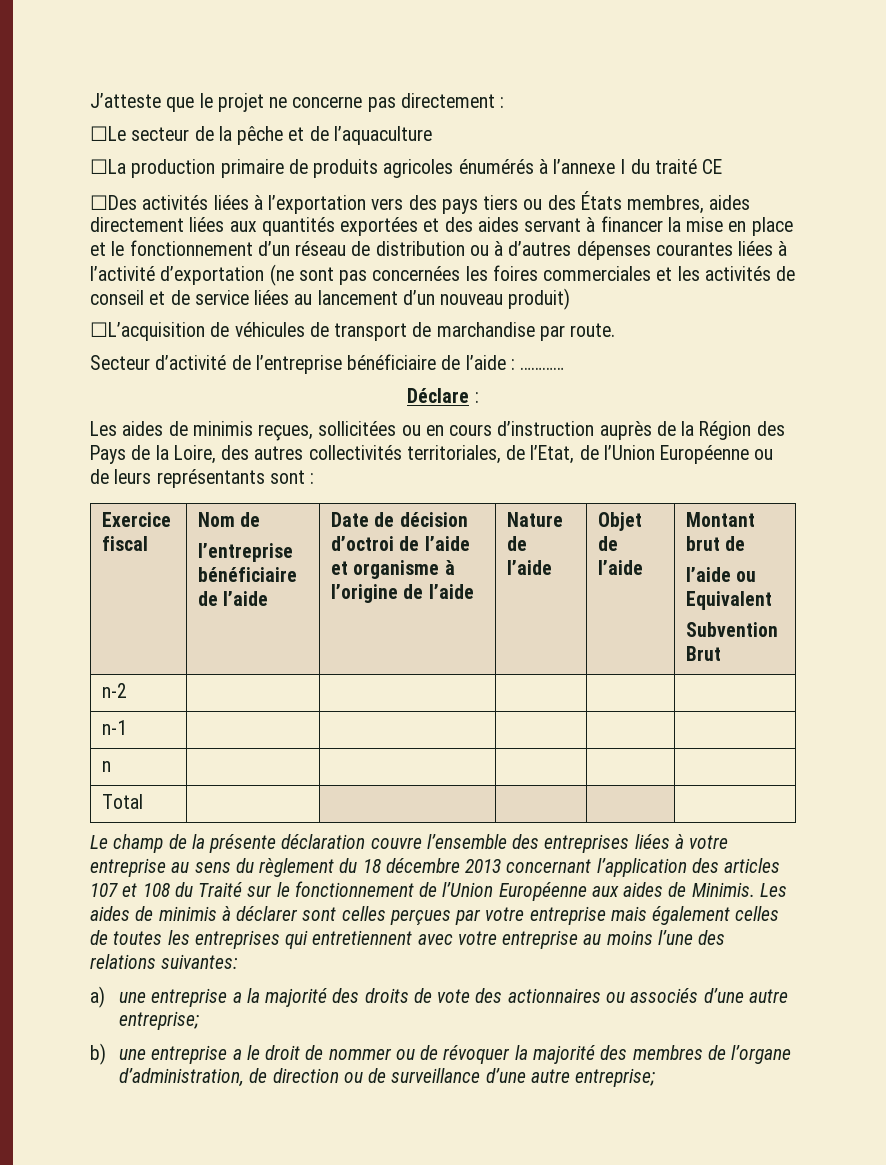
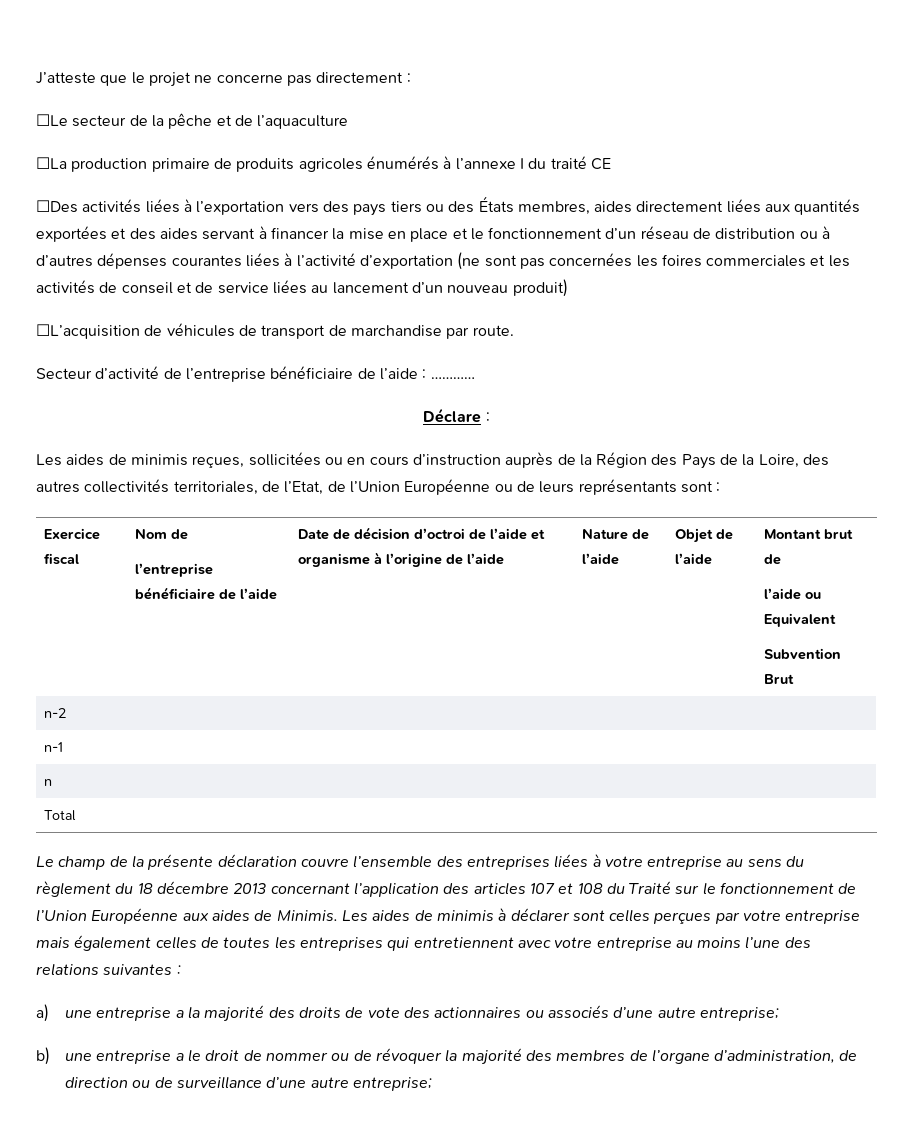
[161,954,239,969] suivantes: -> [103,964,181,975] suivantes :

